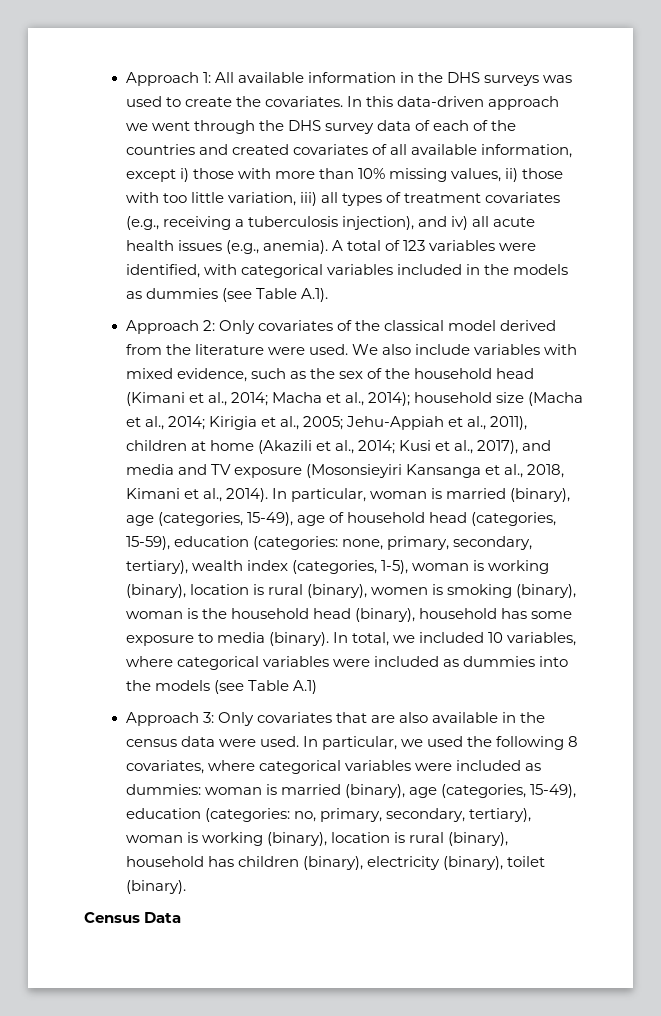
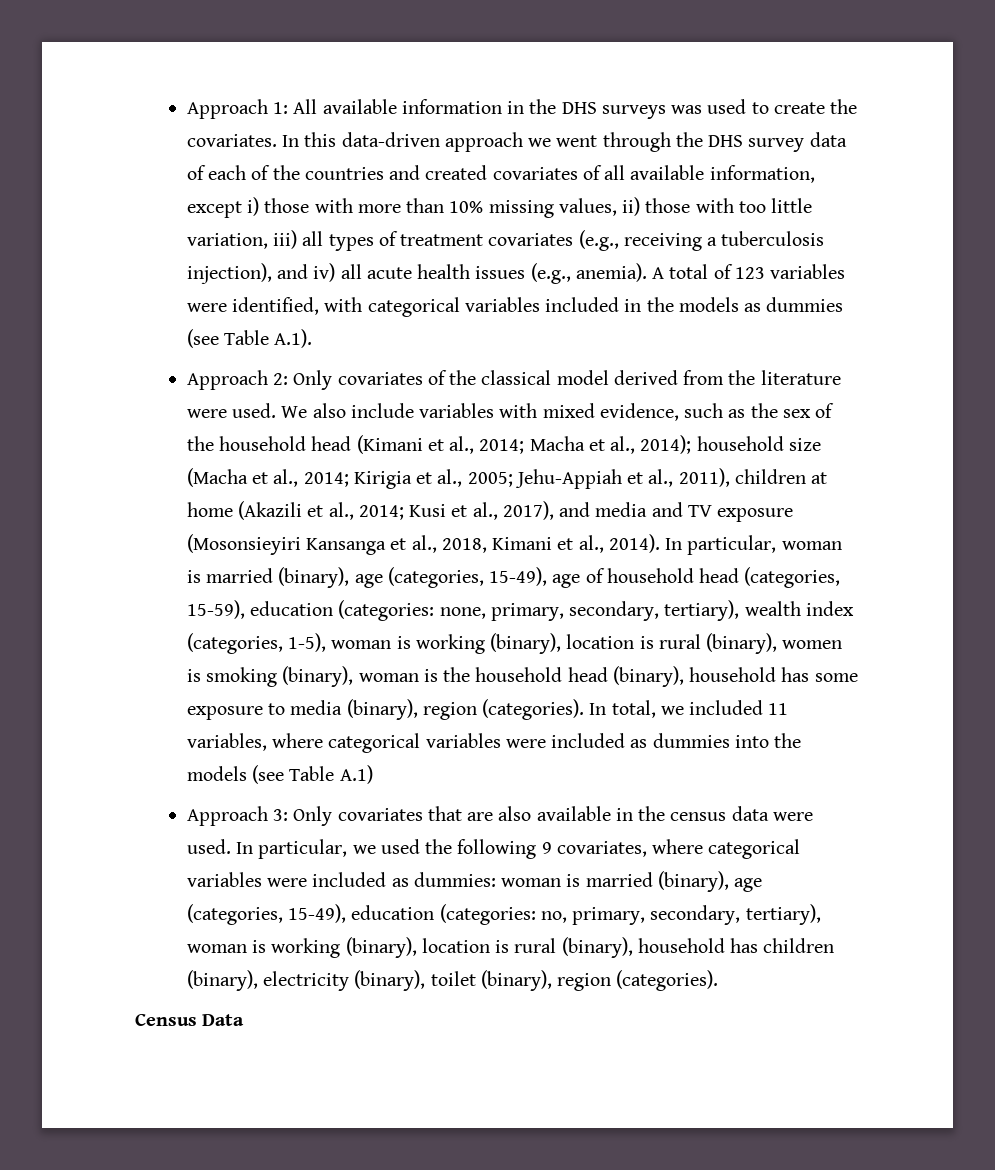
[268,632,329,646] (binary). -> [346,699,585,720] (binary), region (categories).
[488,632,504,643] 10 -> [768,703,789,715] 11
[568,736,579,747] 8 -> [541,842,552,854] 9
[125,880,186,894] (binary). -> [480,970,719,991] (binary), region (categories).

